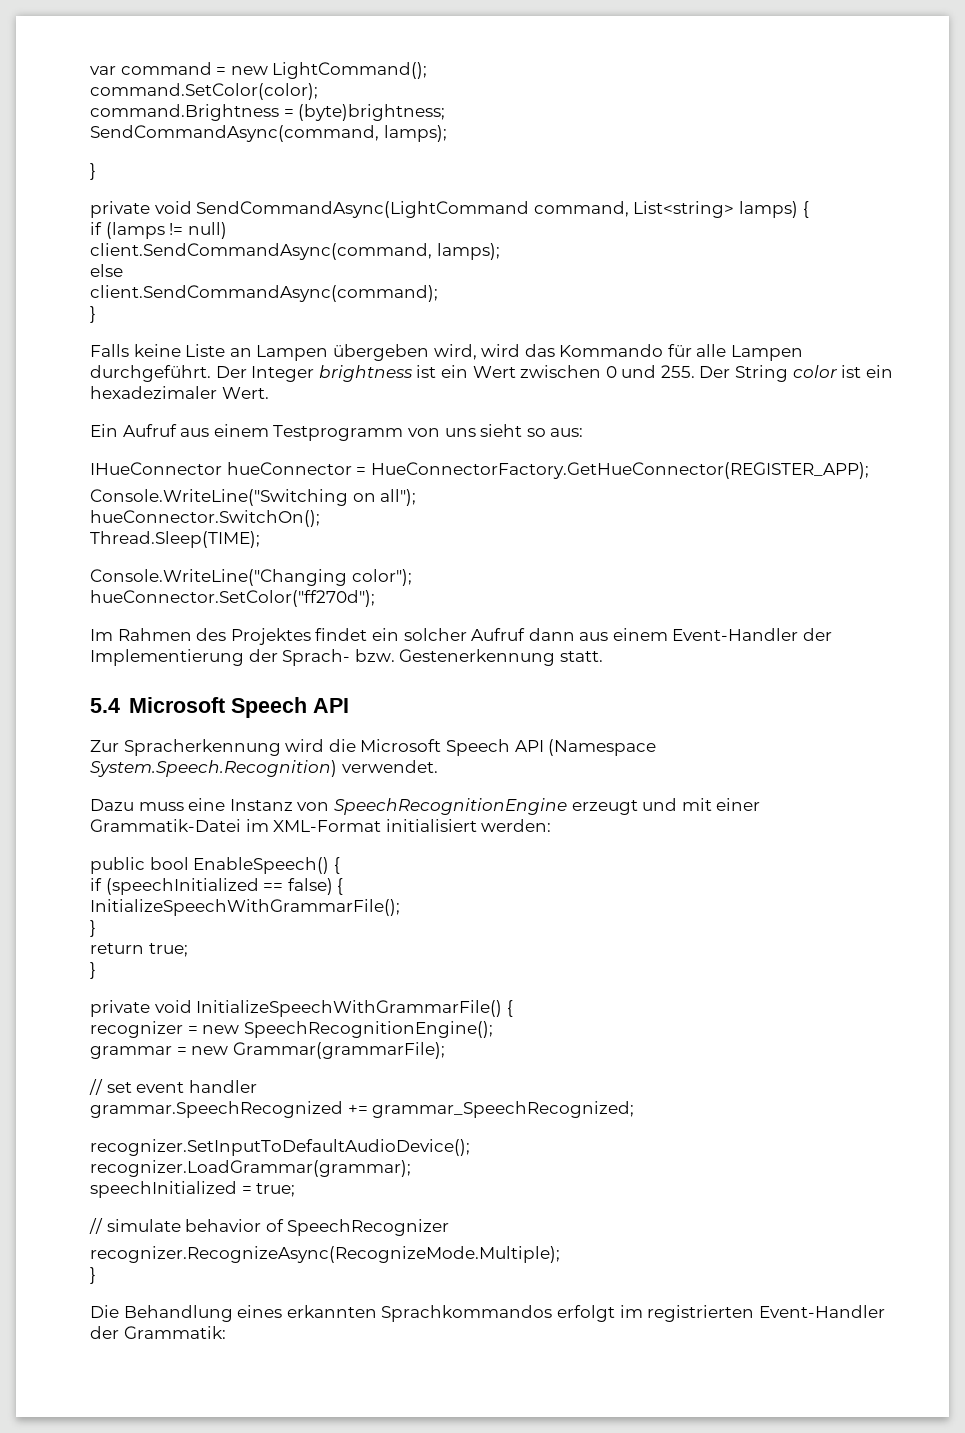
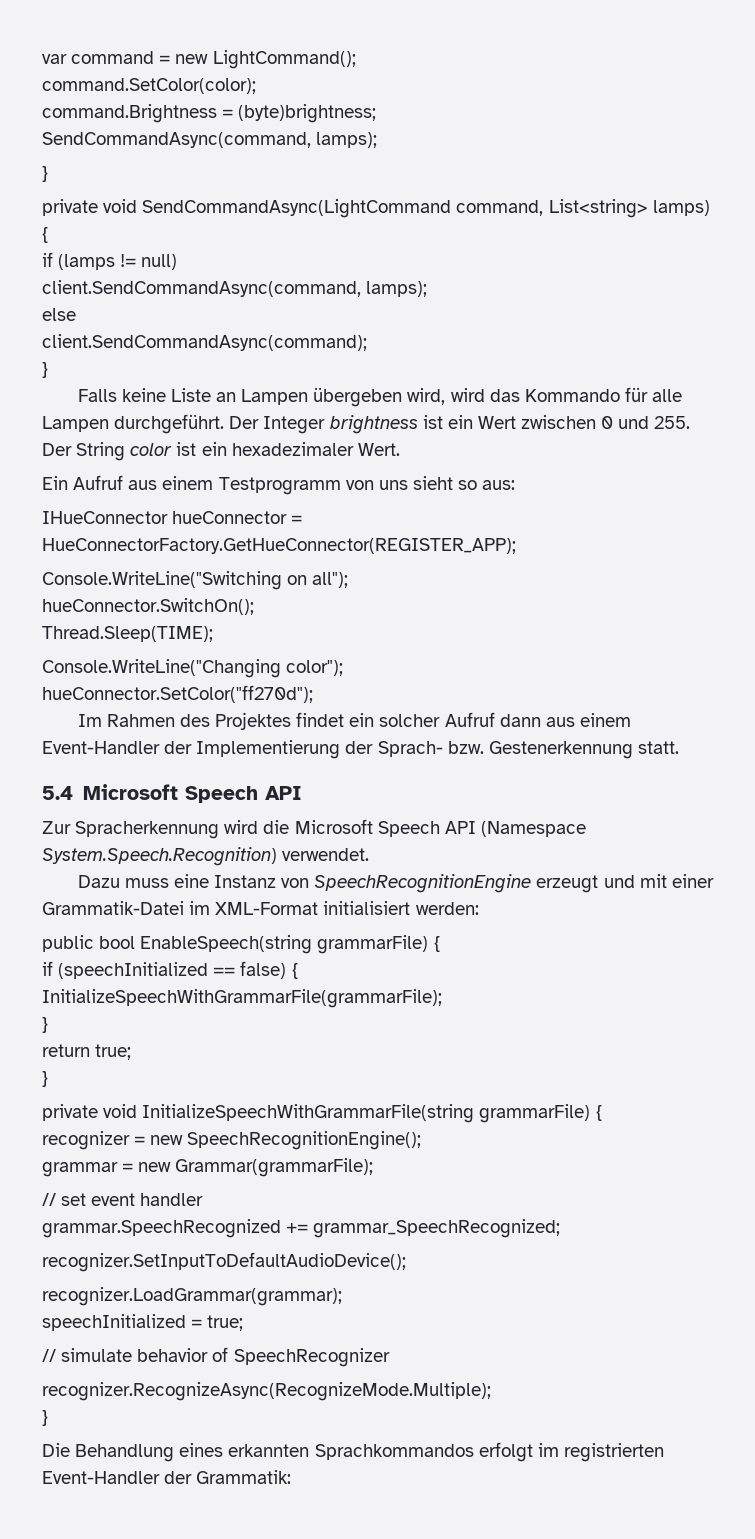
[193,857,330,874] EnableSpeech() -> [140,935,429,954] EnableSpeech(string grammarFile)
[90,899,400,916] InitializeSpeechWithGrammarFile(); -> [42,989,442,1008] InitializeSpeechWithGrammarFile(grammarFile);
[196,1000,503,1017] InitializeSpeechWithGrammarFile() -> [142,1104,591,1123] InitializeSpeechWithGrammarFile(string grammarFile)

